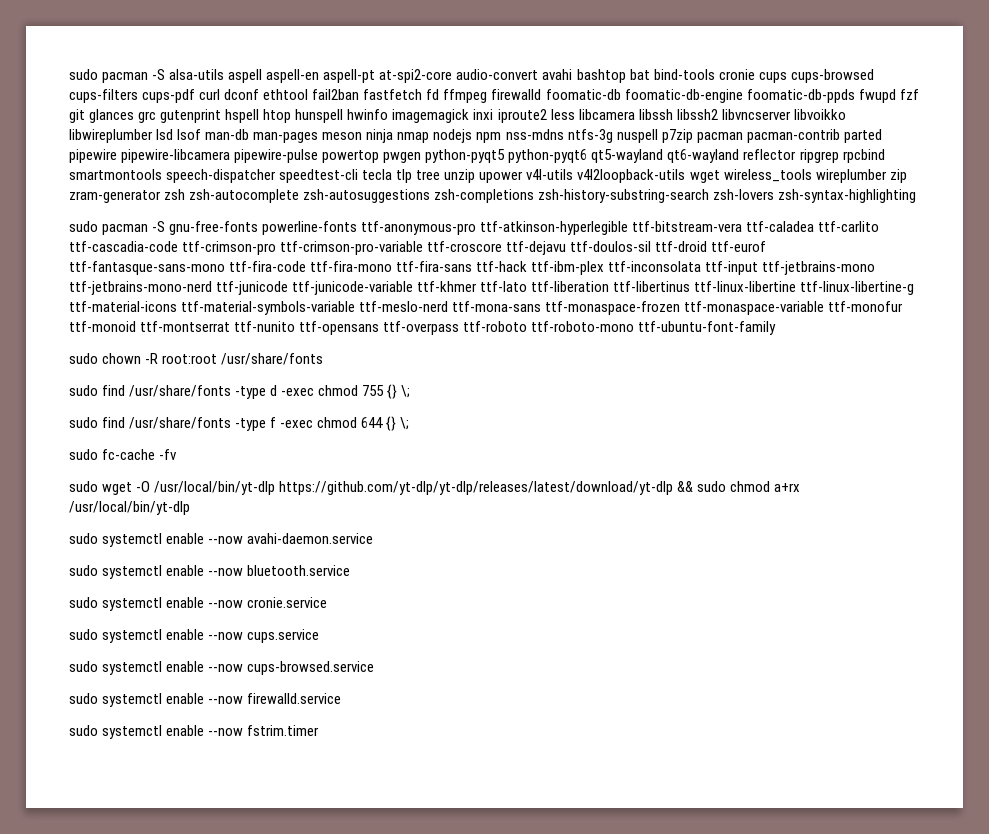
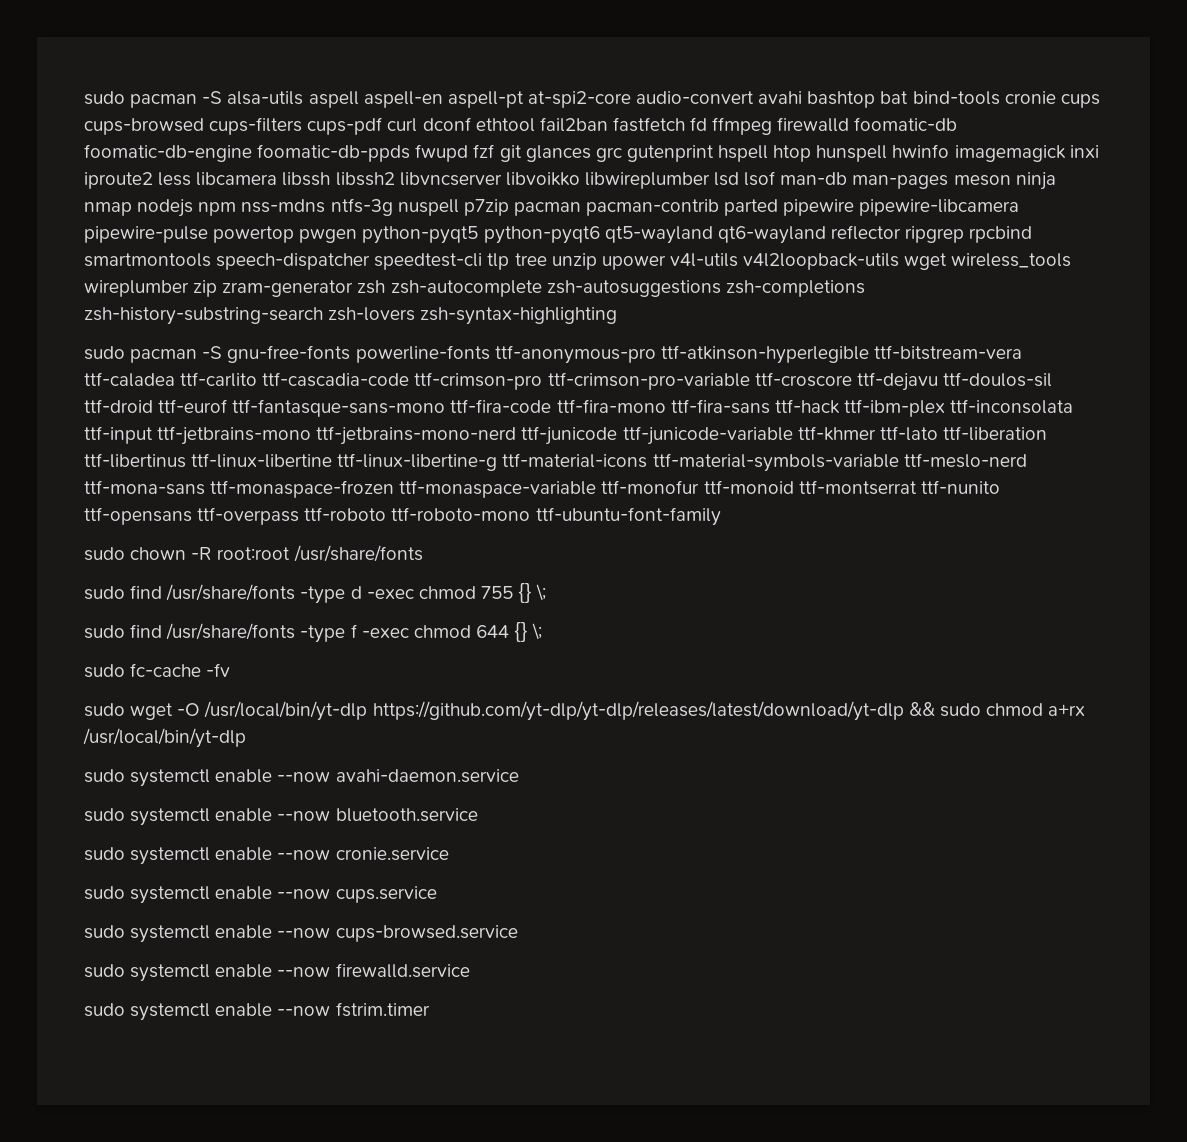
[362,169,393,180] tecla -> (483, 261) none

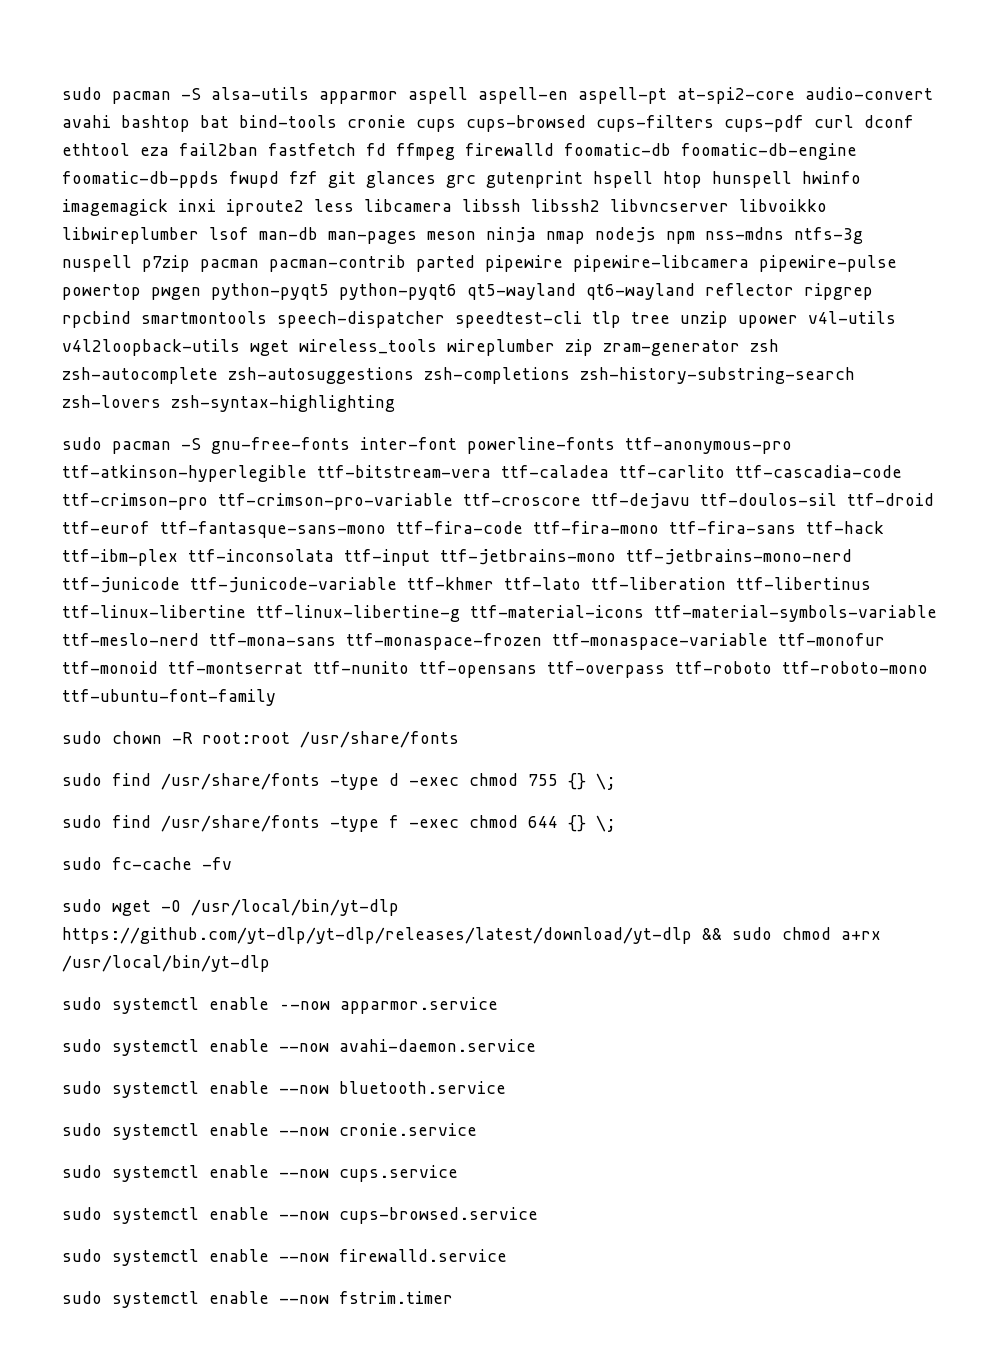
(304, 98) none -> [319,91,398,104] apparmor
(535, 125) none -> [140,147,169,156] eza
[714,172,740,186] lsd -> (199, 235) none
(351, 354) none -> [360,437,457,450] inter-font
(246, 738) none -> [62,997,498,1014] // sudo systemctl enable –-now apparmor.service

